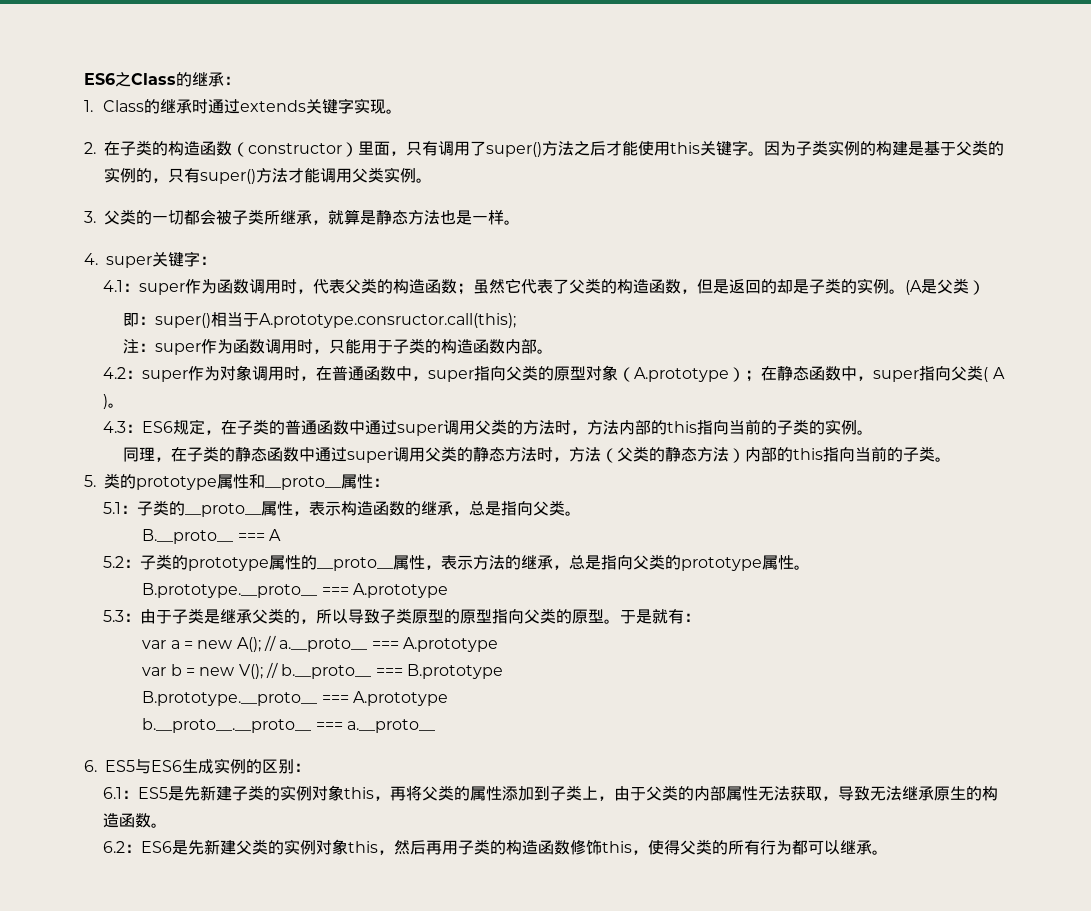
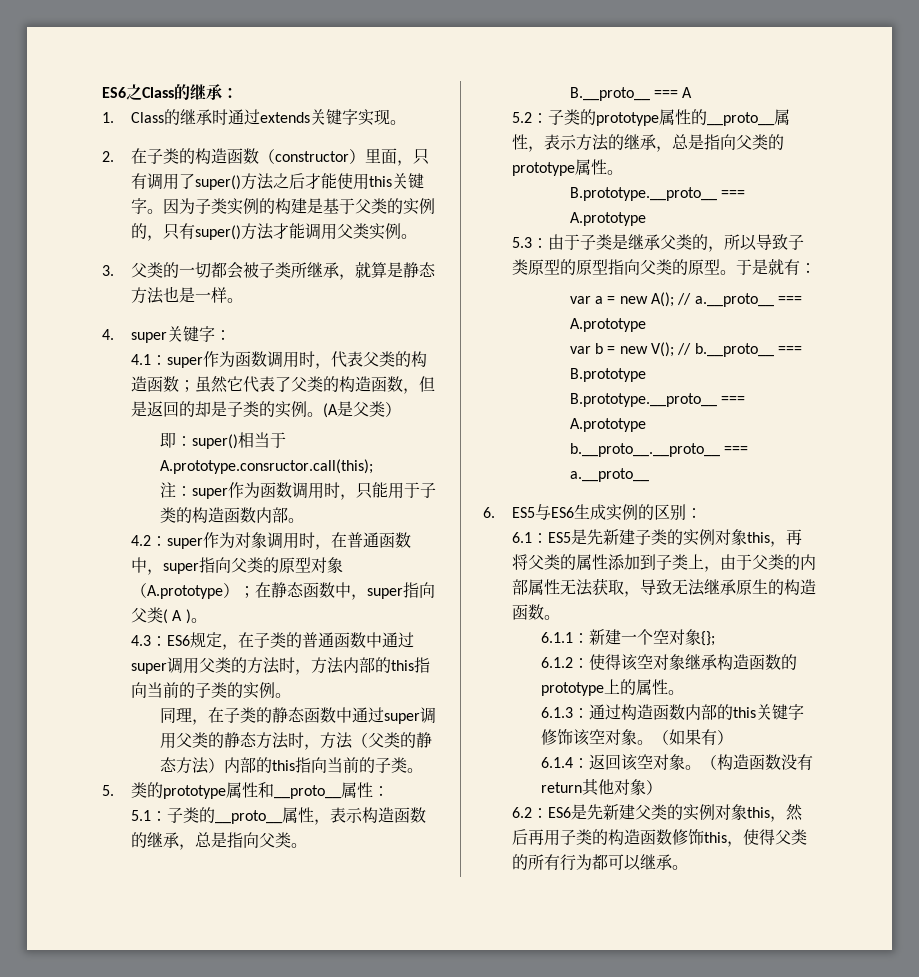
(168, 825) none -> [540,629,715,646] [540,654,797,671] [540,679,684,696] [540,704,804,720] [540,729,733,746] [540,754,813,771] [540,779,662,796] // 6.1.1：新建一个空对象{}; // 6.1.2：使得该空对象继承构造函数的prototype上的属性。 // 6.1.3：通过构造函数内部的this关键字修饰该空对象。（如果有） // 6.1.4：返回该空对象。（构造函数没有return其他对象）

